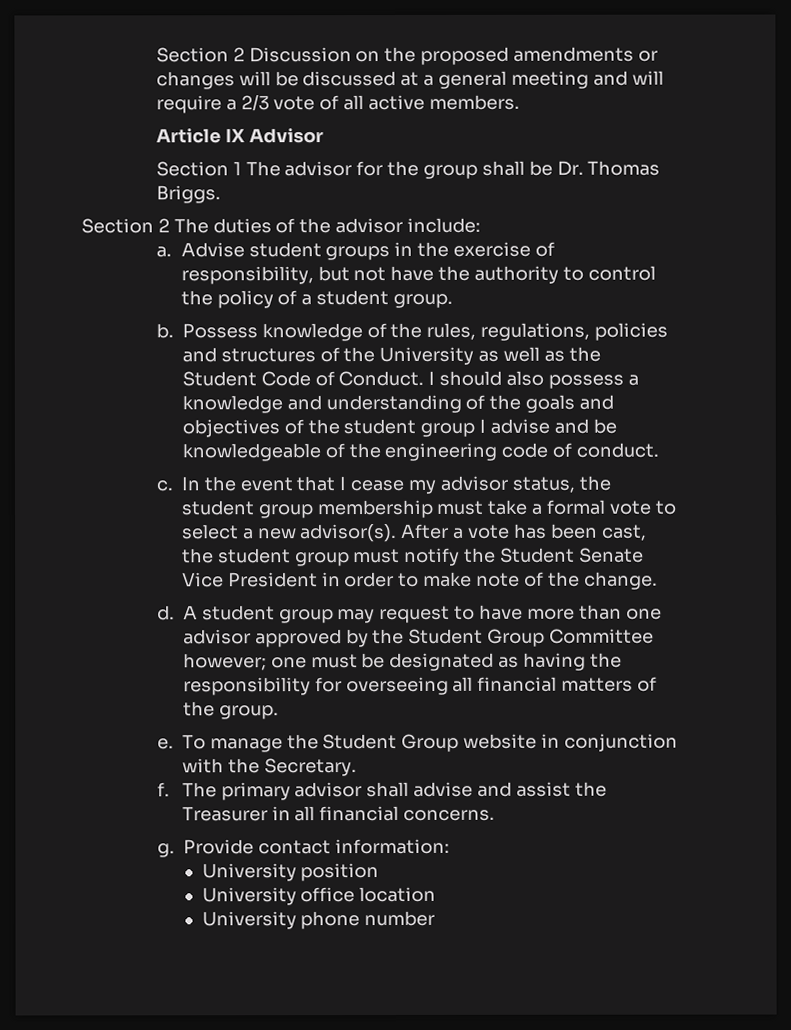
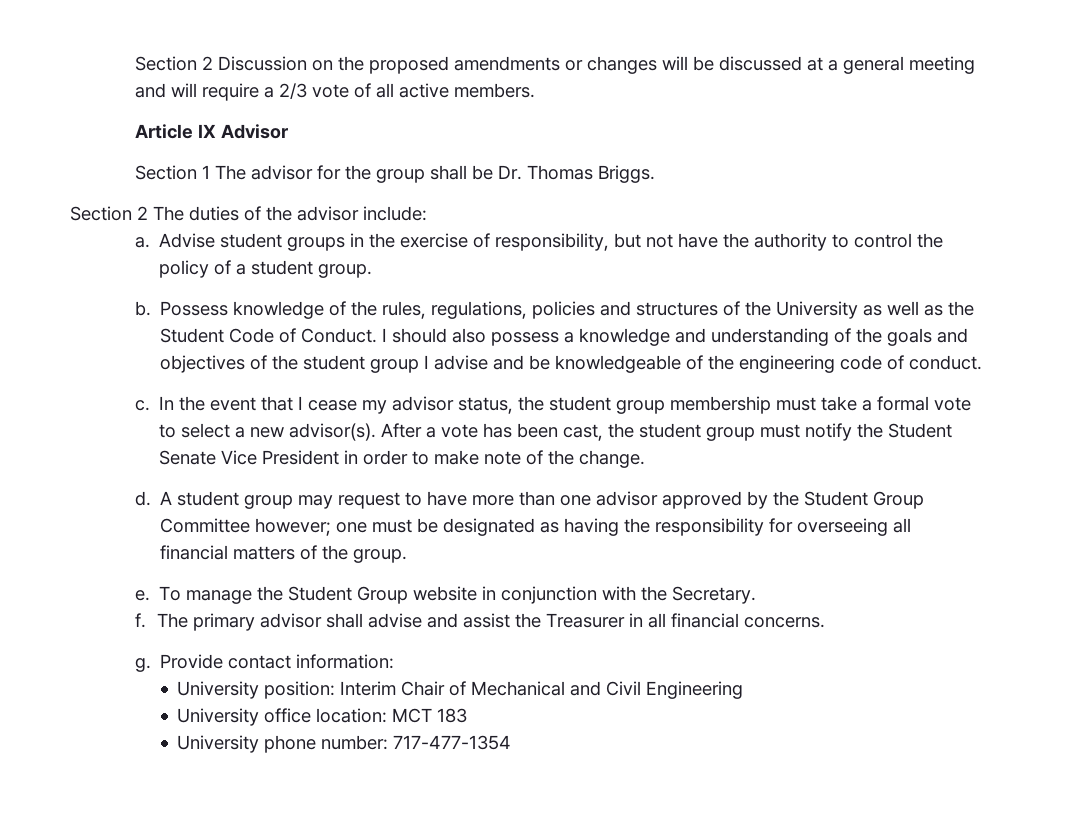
[300,863,380,882] position -> [264,681,744,699] position: Interim Chair of Mechanical and Civil Engineering
[359,886,437,903] location -> [316,708,468,723] location: MCT 183
[364,910,436,927] number -> [321,735,512,750] number: 717-477-1354

